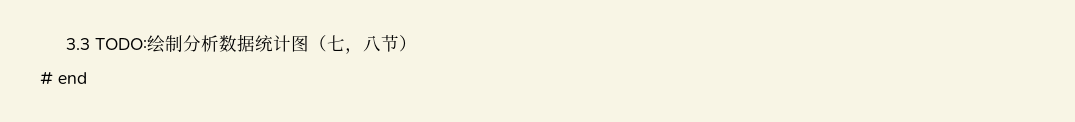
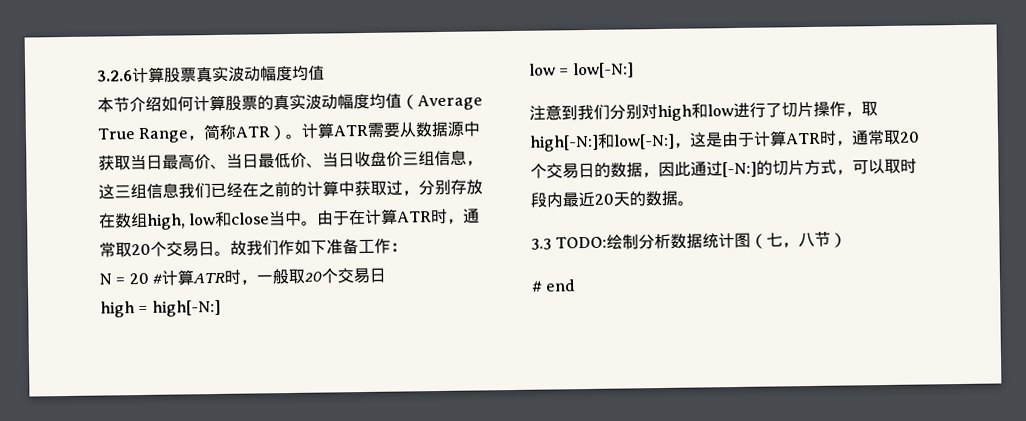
(66, 44) none -> [97,65,325,84] [97,93,483,113] [97,121,482,144] [98,149,483,171] [98,179,483,200] [99,208,481,230] [99,238,407,258] [99,267,386,286] [100,299,221,318] [529,62,634,79] [529,101,878,122] [529,129,920,152] [530,158,917,179] [530,190,694,208] 3.2.6计算股票真实波动幅度均值 // 本节介绍如何计算股票的真实波动幅度均值（Average True Range，简称ATR）。计算ATR需要从数据源中获取当日最高价、当日最低价、当日收盘价三组信息，这三组信息我们已经在之前的计算中获取过，分别存放在数组high, low和close当中。由于在计算ATR时，通常取20个交易日。故我们作如下准备工作： // N = 20 #计算ATR时，一般取20个交易日 // high = high[-N:] // low = low[-N:] // 注意到我们分别对high和low进行了切片操作，取high[-N:]和low[-N:]，这是由于计算ATR时，通常取20个交易日的数据，因此通过[-N:]的切片方式，可以取时段内最近20天的数据。 //

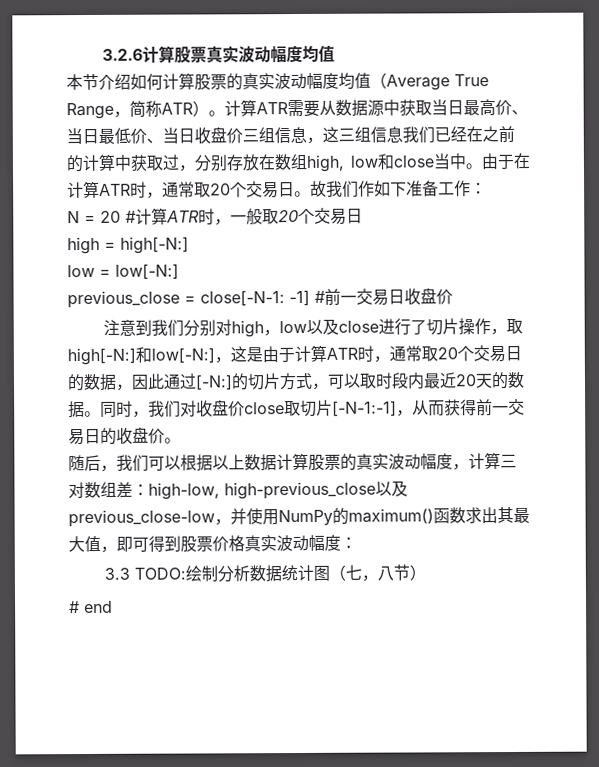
(634, 70) none -> [67,287,453,309] // previous_close = close[-N-1: -1] #前一交易日收盘价
[691,103,734,119] 和low -> [263,318,380,337] ，low以及close
(694, 203) none -> [100,398,525,418] [68,426,181,446] [68,452,517,472] [68,480,408,500] [68,506,530,528] [68,534,357,553] 同时，我们对收盘价close取切片[-N-1:-1]，从而获得前一交易日的收盘价。 // 随后，我们可以根据以上数据计算股票的真实波动幅度，计算三对数组差：high-low, high-previous_close以及previous_close-low，并使用NumPy的maximum()函数求出其最大值，即可得到股票价格真实波动幅度：

